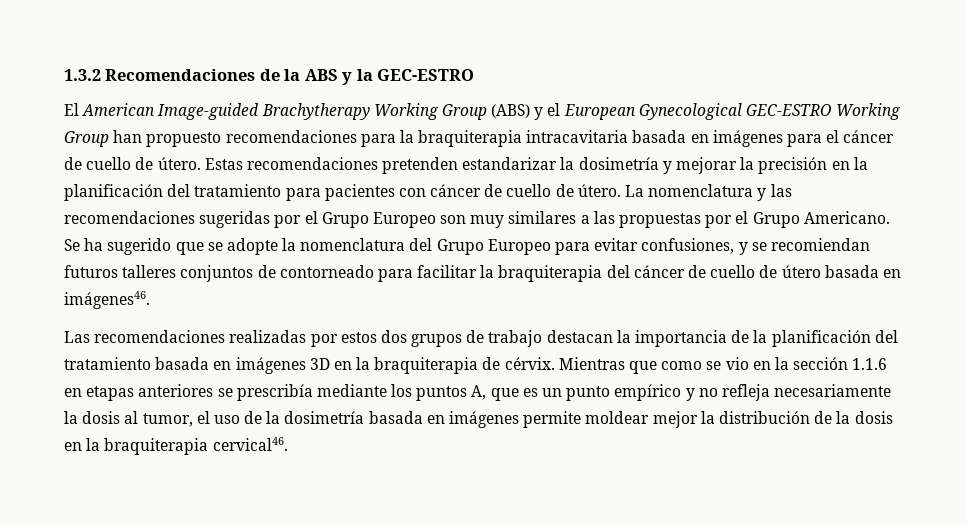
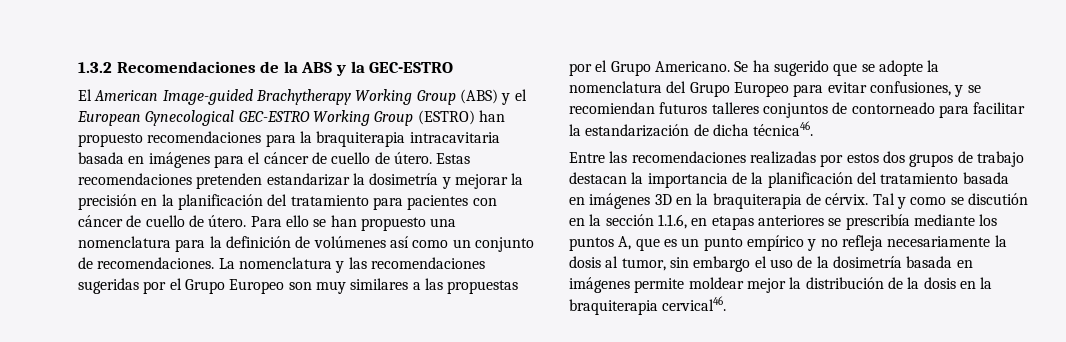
(109, 139) none -> [417,110,475,125] (ESTRO)
(621, 190) none -> [250,215,457,231] [78,236,534,252] [78,257,215,269] Para ello se han propuesto una nomenclatura para la definición de volúmenes así como un conjunto de recomendaciones.
[498,265,901,282] [64,291,150,309] [64,331,90,343] braquiterapia del cáncer de cuello de útero basada en imágenes46. // Las -> [585,121,814,137] [569,151,628,163] estandarización de dicha técnica46. // Entre las
[558,357,658,374] Mientras que -> [872,193,906,209] Tal y
[725,357,749,370] vio -> [967,193,1028,205] discutión
[852,358,888,370] 1.1.6 -> [657,214,687,229] 1.1.6,
(193, 420) none -> [669,256,751,272] sin embargo

